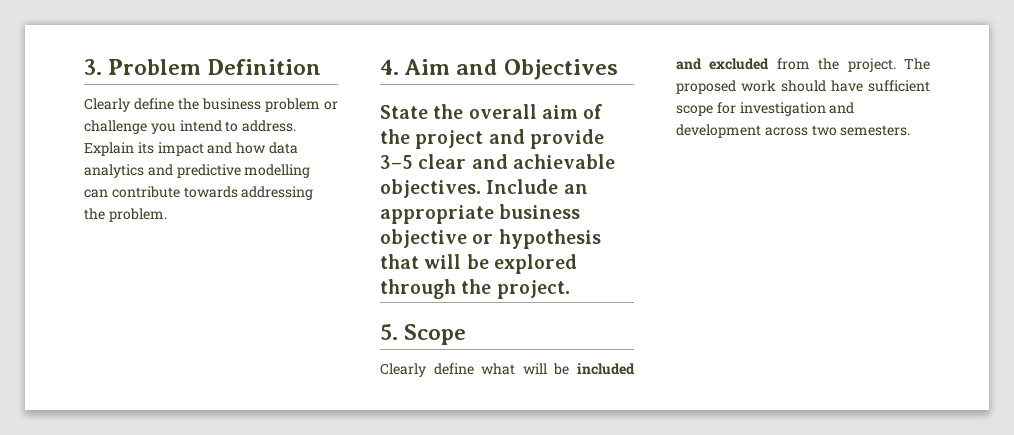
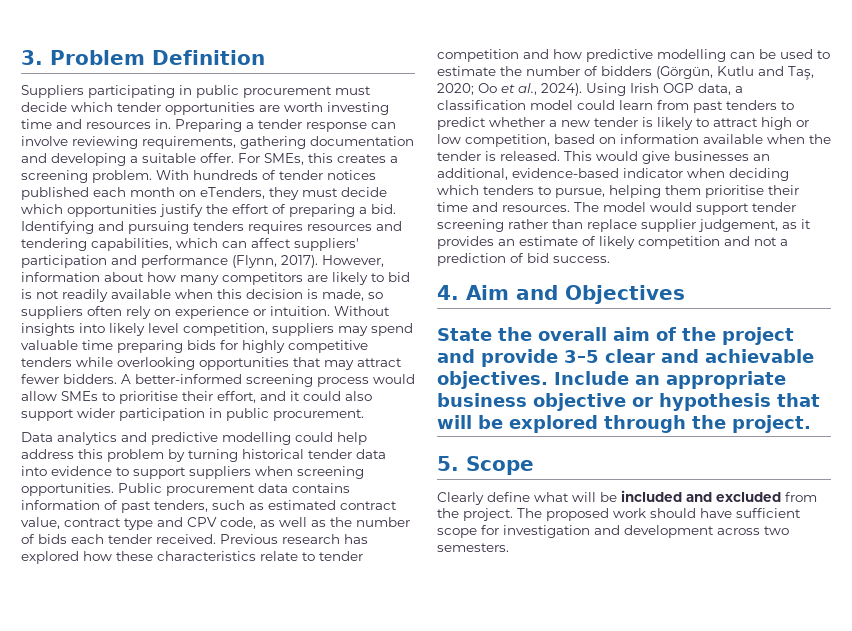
[84,98,338,112] [84,120,297,134] [84,142,298,156] [84,164,311,178] [84,186,314,200] [84,208,167,222] Clearly define the business problem or challenge you intend to address. Explain its impact and how data analytics and predictive modelling can contribute towards addressing the problem. -> [21,85,371,98] [21,102,389,115] [21,119,396,132] [21,136,414,149] [21,153,398,166] [21,170,376,183] [21,187,387,200] [21,204,396,217] [21,221,402,234] [21,238,359,251] [21,255,384,268] [21,272,410,285] [21,289,383,302] [21,306,390,319] [21,323,413,336] [21,340,368,353] [21,357,402,370] [21,374,415,387] [21,391,372,404] [21,408,364,421] [21,432,367,445] [21,449,386,462] [21,466,364,479] [21,483,350,496] [21,500,397,513] [21,517,410,530] [21,534,368,544] [21,551,363,564] [437,49,830,62] [437,66,814,80] [437,83,743,96] [437,100,794,113] [437,117,809,130] [437,134,831,147] [437,151,770,164] [437,168,789,181] [437,185,799,198] [437,202,796,215] [437,219,811,232] [437,236,788,249] [437,253,610,266] Suppliers participating in public procurement must decide which tender opportunities are worth investing time and resources in. Preparing a tender response can involve reviewing requirements, gathering documentation and developing a suitable offer. For SMEs, this creates a screening problem. With hundreds of tender notices published each month on eTenders, they must decide which opportunities justify the effort of preparing a bid. Identifying and pursuing tenders requires resources and tendering capabilities, which can affect suppliers' participation and performance (Flynn, 2017). However, information about how many competitors are likely to bid is not readily available when this decision is made, so suppliers often rely on experience or intuition. Without insights into likely level competition, suppliers may spend valuable time preparing bids for highly competitive tenders while overlooking opportunities that may attract fewer bidders. A better-informed screening process would allow SMEs to prioritise their effort, and it could also support wider participation in public procurement. // Data analytics and predictive modelling could help address this problem by turning historical tender data into evidence to support suppliers when screening opportunities. Public procurement data contains information of past tenders, such as estimated contract value, contract type and CPV code, as well as the number of bids each tender received. Previous research has explored how these characteristics relate to tender competition and how predictive modelling can be used to estimate the number of bidders (Görgün, Kutlu and Taş, 2020; Oo et al., 2024). Using Irish OGP data, a classification model could learn from past tenders to predict whether a new tender is likely to attract high or low competition, based on information available when the tender is released. This would give businesses an additional, evidence-based indicator when deciding which tenders to pursue, helping them prioritise their time and resources. The model would support tender screening rather than replace supplier judgement, as it provides an estimate of likely competition and not a prediction of bid success.

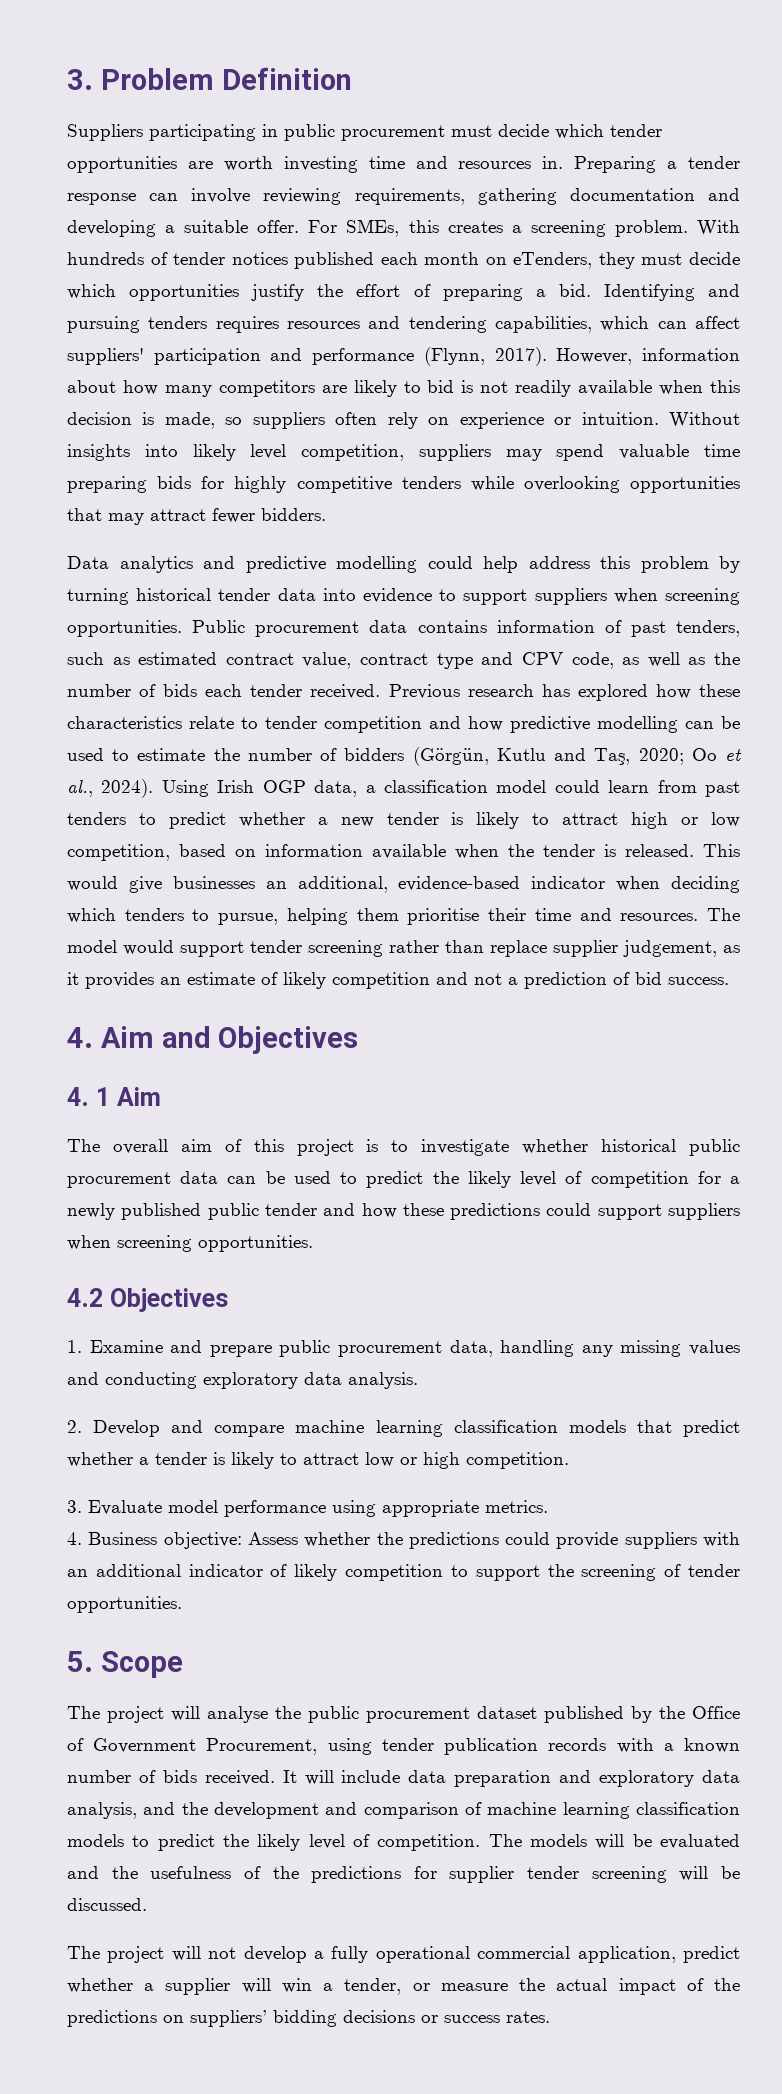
[121,374,415,387] [21,391,372,404] [21,408,364,421] A better-informed screening process would allow SMEs to prioritise their effort, and it could also support wider participation in public procurement. -> (326, 514) none
[437,327,794,345] [437,349,814,367] [437,371,786,389] [437,393,820,411] [437,415,811,433] [437,456,534,475] [437,490,817,505] [437,508,801,521] [437,525,789,538] [437,543,509,552] State the overall aim of the project and provide 3–5 clear and achievable objectives. Include an appropriate business objective or hypothesis that will be explored through the project. // 5. Scope // Clearly define what will be included and excluded from the project. The proposed work should have sufficient scope for investigation and development across two semesters. -> [67,1087,161,1106] [67,1139,740,1156] [67,1171,741,1188] [67,1203,740,1220] [67,1235,313,1252] [67,1288,228,1312] [67,1340,741,1357] [67,1372,418,1389] [67,1420,740,1437] [67,1452,569,1469] [67,1500,548,1517] [67,1532,740,1549] [67,1564,741,1581] [67,1596,182,1613] [67,1651,183,1678] [67,1706,740,1723] [67,1738,740,1755] [67,1770,740,1787] [67,1802,740,1819] [67,1834,741,1851] [67,1866,740,1883] [67,1898,147,1911] [67,1946,740,1963] [67,1978,741,1995] [67,2010,550,2027] 4. 1 Aim // The overall aim of this project is to investigate whether historical public procurement data can be used to predict the likely level of competition for a newly published public tender and how these predictions could support suppliers when screening opportunities. // 4.2 Objectives // 1. Examine and prepare public procurement data, handling any missing values and conducting exploratory data analysis. // 2. Develop and compare machine learning classification models that predict whether a tender is likely to attract low or high competition. // 3. Evaluate model performance using appropriate metrics. // 4. Business objective: Assess whether the predictions could provide suppliers with an additional indicator of likely competition to support the screening of tender opportunities. // 5. Scope // The project will analyse the public procurement dataset published by the Office of Government Procurement, using tender publication records with a known number of bids received. It will include data preparation and exploratory data analysis, and the development and comparison of machine learning classification models to predict the likely level of competition. The models will be evaluated and the usefulness of the predictions for supplier tender screening will be discussed. // The project will not develop a fully operational commercial application, predict whether a supplier will win a tender, or measure the actual impact of the predictions on suppliers’ bidding decisions or success rates.

